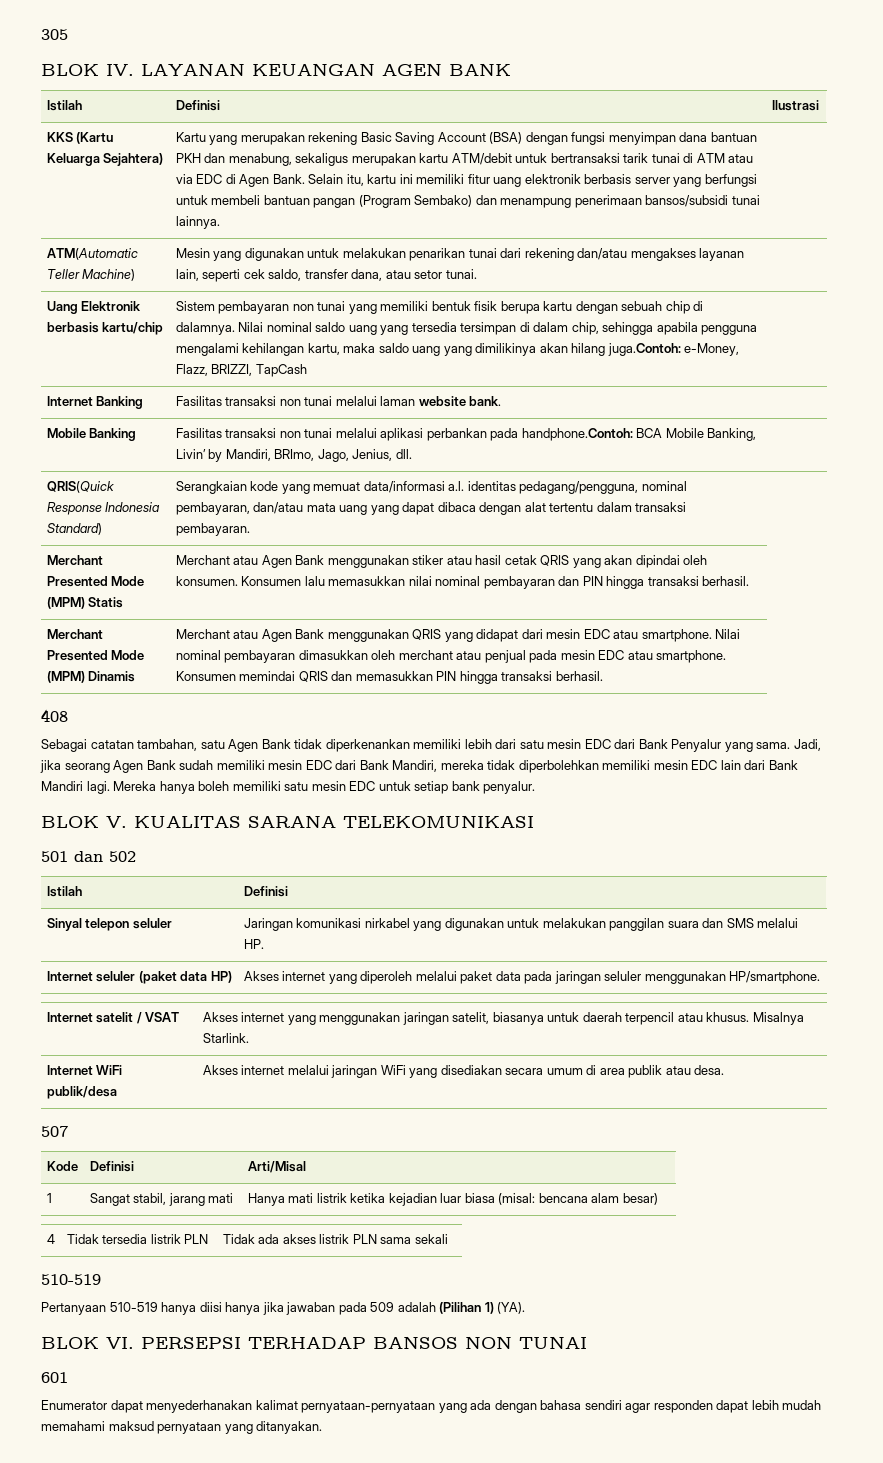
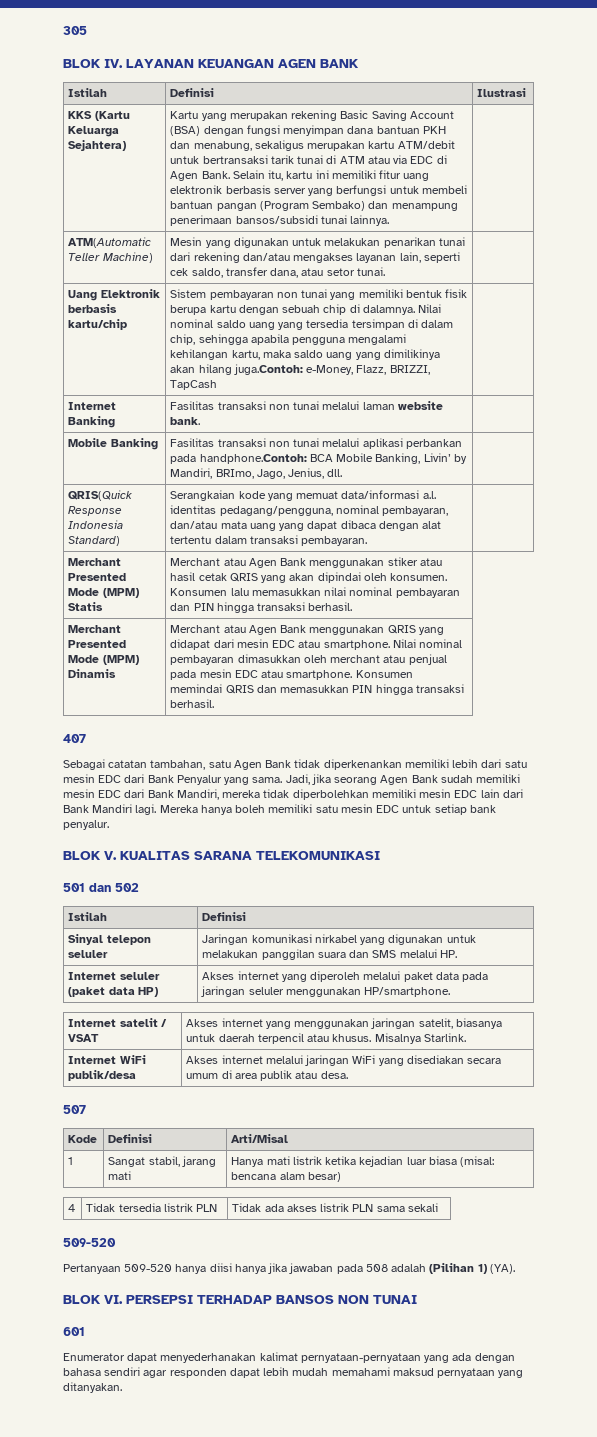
[41,709,68,722] 408 -> [63,734,86,743] 407
[41,1274,101,1285] 510-519 -> [63,1238,116,1247] 509-520
[109,1302,158,1312] 510-519 -> [124,1264,173,1272] 509-520
[370,1302,395,1312] 509 -> [365,1264,388,1272] 508

